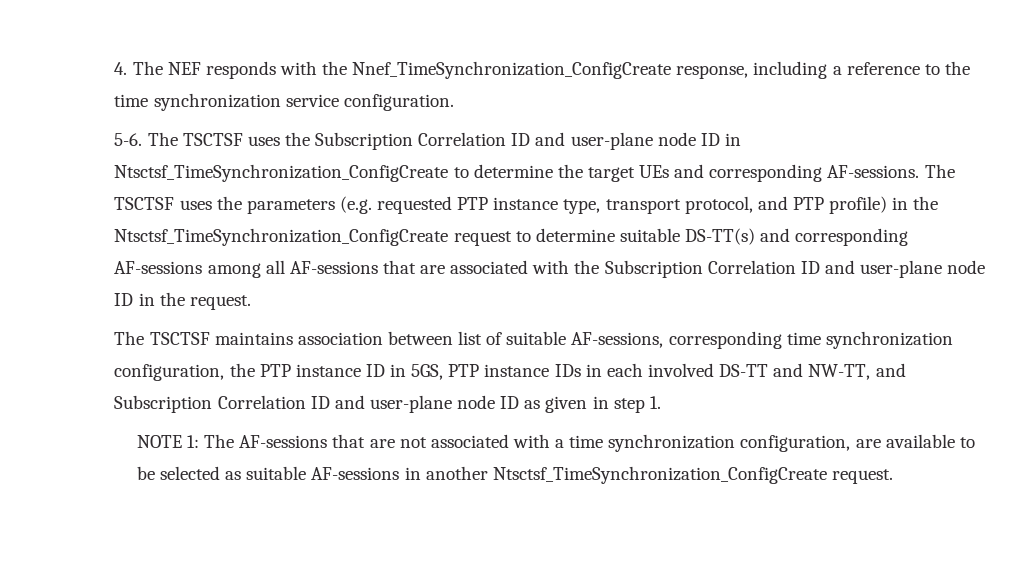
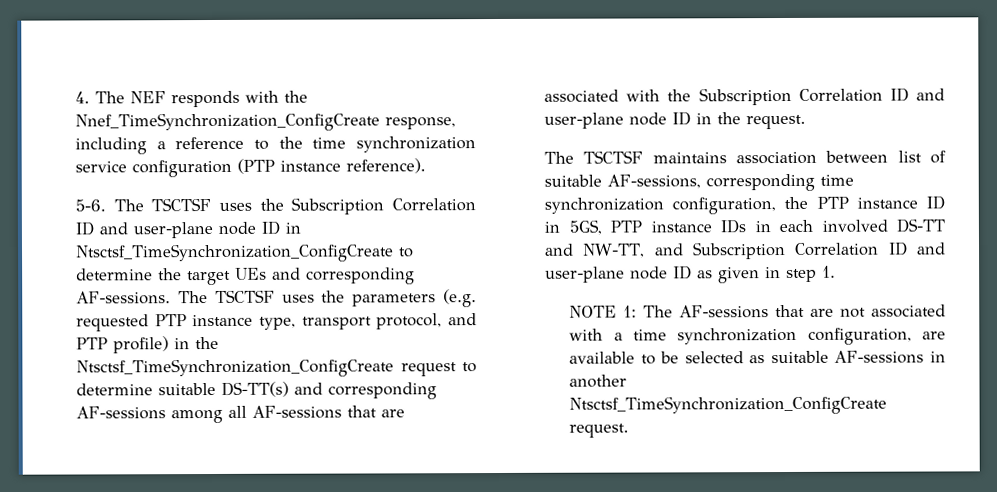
[343,94,454,111] configuration. -> [132,158,427,178] configuration (PTP instance reference).

